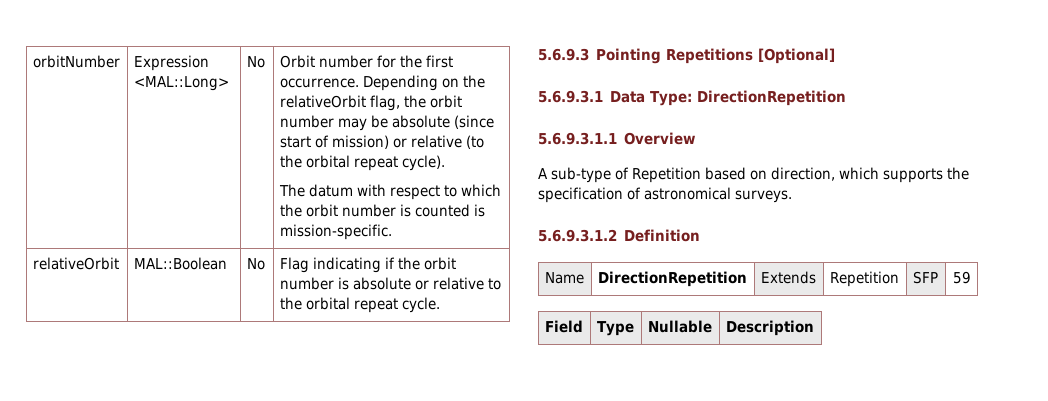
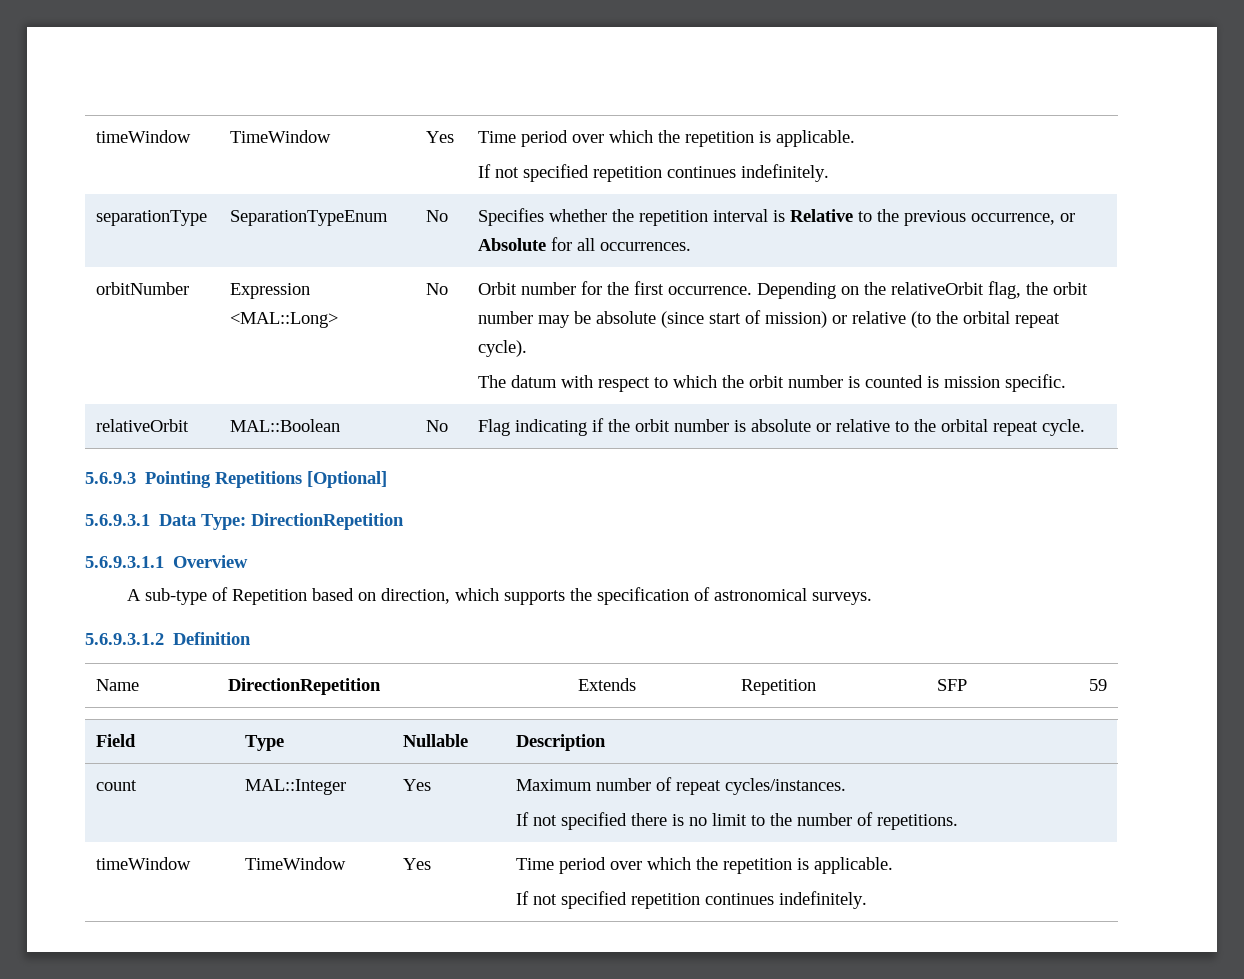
(32, 61) none -> [96,130,192,143] [230,130,332,143] [426,131,455,143] [478,130,856,147] [478,164,830,182] [96,210,208,226] [230,210,389,226] [426,210,449,222] [478,208,1076,226] [478,237,692,251] timeWindow | TimeWindow | Yes | Time period over which the repetition is applicable. // If not specified repetition continues indefinitely. // separationType | SeparationTypeEnum | No | Specifies whether the repetition interval is Relative to the previous occurrence, or Absolute for all occurrences. //
[279,224,392,240] mission-specific. -> [944,374,1067,392] mission specific.
(814, 328) none -> [96,780,138,791] [245,779,347,795] [403,779,432,791] [516,777,847,795] [516,812,959,830] [96,857,192,870] [245,857,347,870] [403,858,432,870] [516,857,894,874] [516,891,868,909] // count | MAL::Integer | Yes | Maximum number of repeat cycles/instances. // If not specified there is no limit to the number of repetitions. // timeWindow | TimeWindow | Yes | Time period over which the repetition is applicable. // If not specified repetition continues indefinitely.

